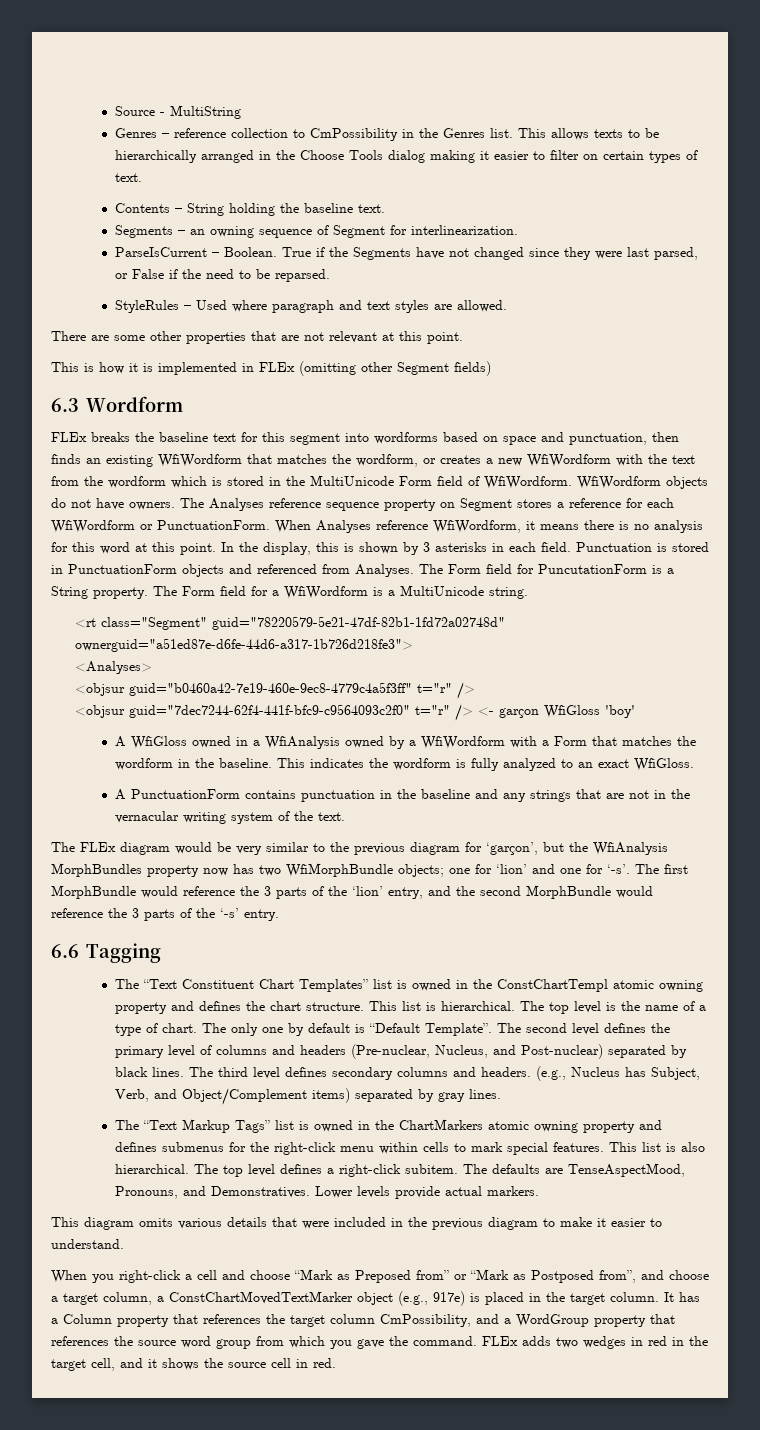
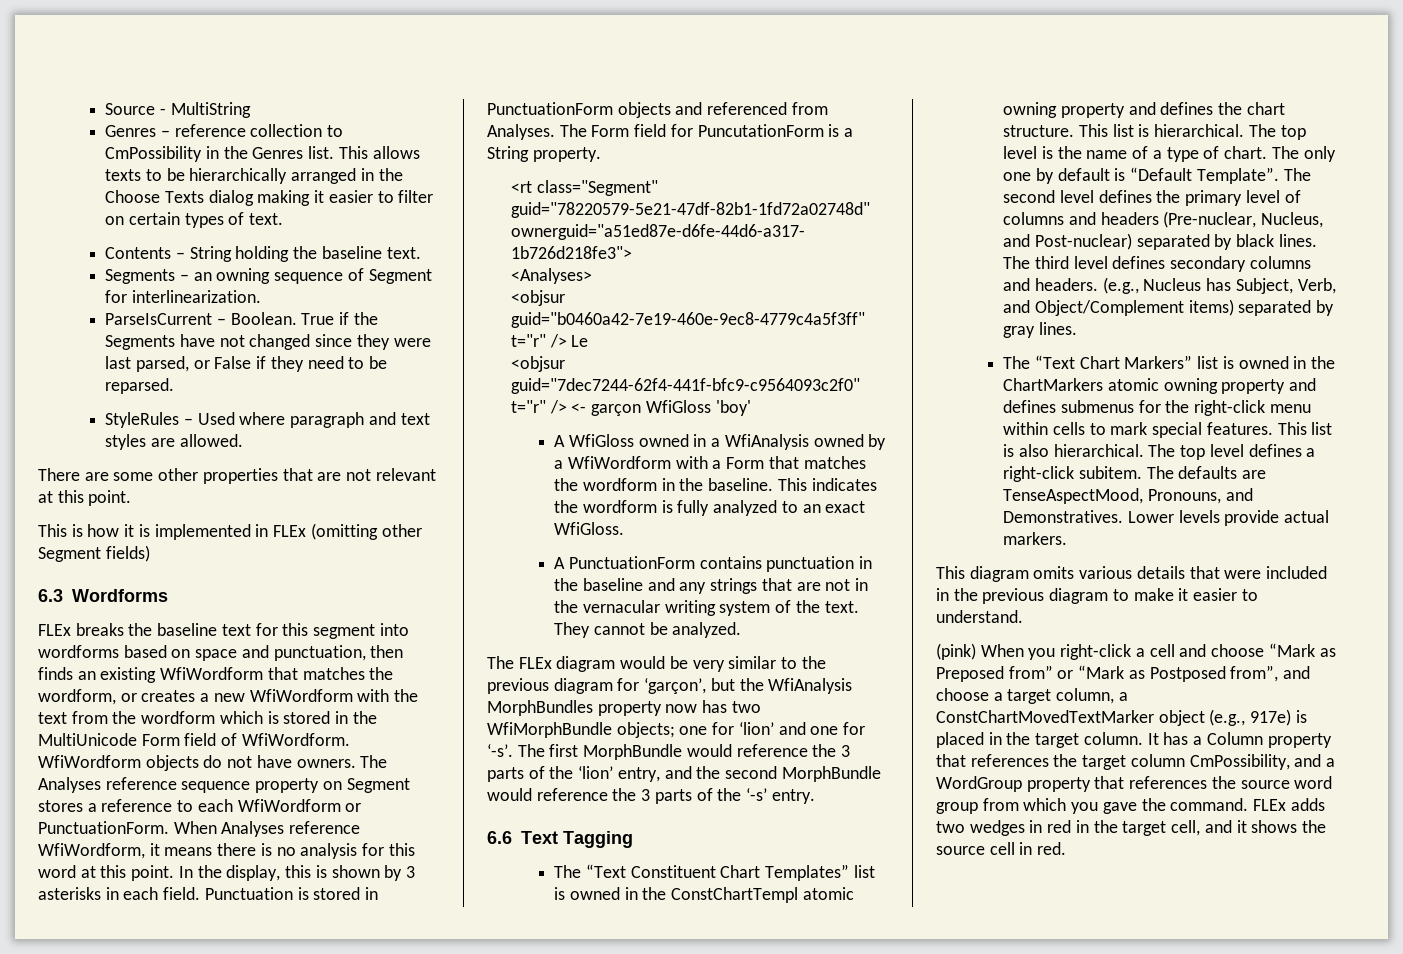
[349,150,384,160] Tools -> [165,191,205,203] Texts
[182,269,202,279] the -> [270,356,304,372] they
[86,396,183,412] Wordform -> [71,589,168,602] Wordforms
[626,498,643,508] for -> [177,800,194,812] to
[153,585,528,599] The Form field for a WfiWordform is a MultiUnicode string. -> (601, 154) none
(476, 690) none -> [571,335,589,347] Le
(346, 816) none -> [554,622,742,638] They cannot be analyzed.
(79, 951) none -> [520,831,558,844] Text
[182,1119,271,1133] Markup Tags” -> [1079,355,1193,369] Chart Markers”
(124, 1244) none -> [936,643,976,660] (pink)

